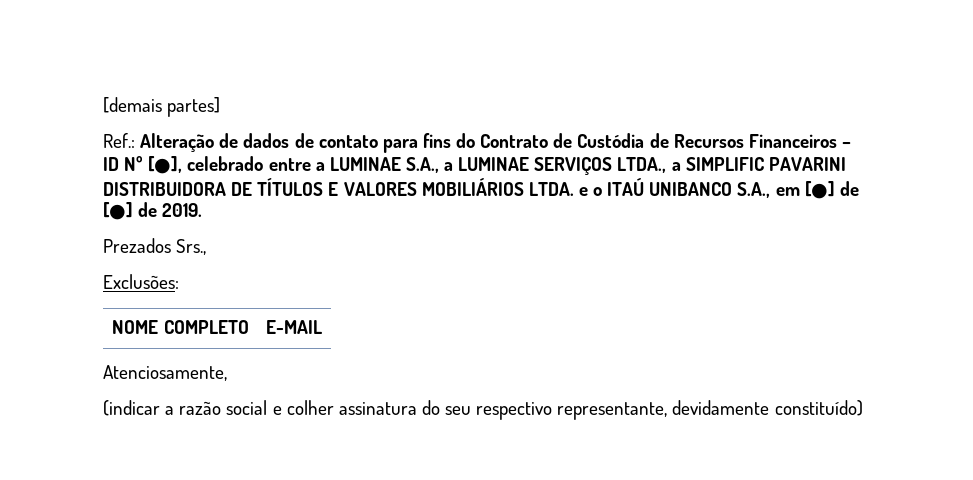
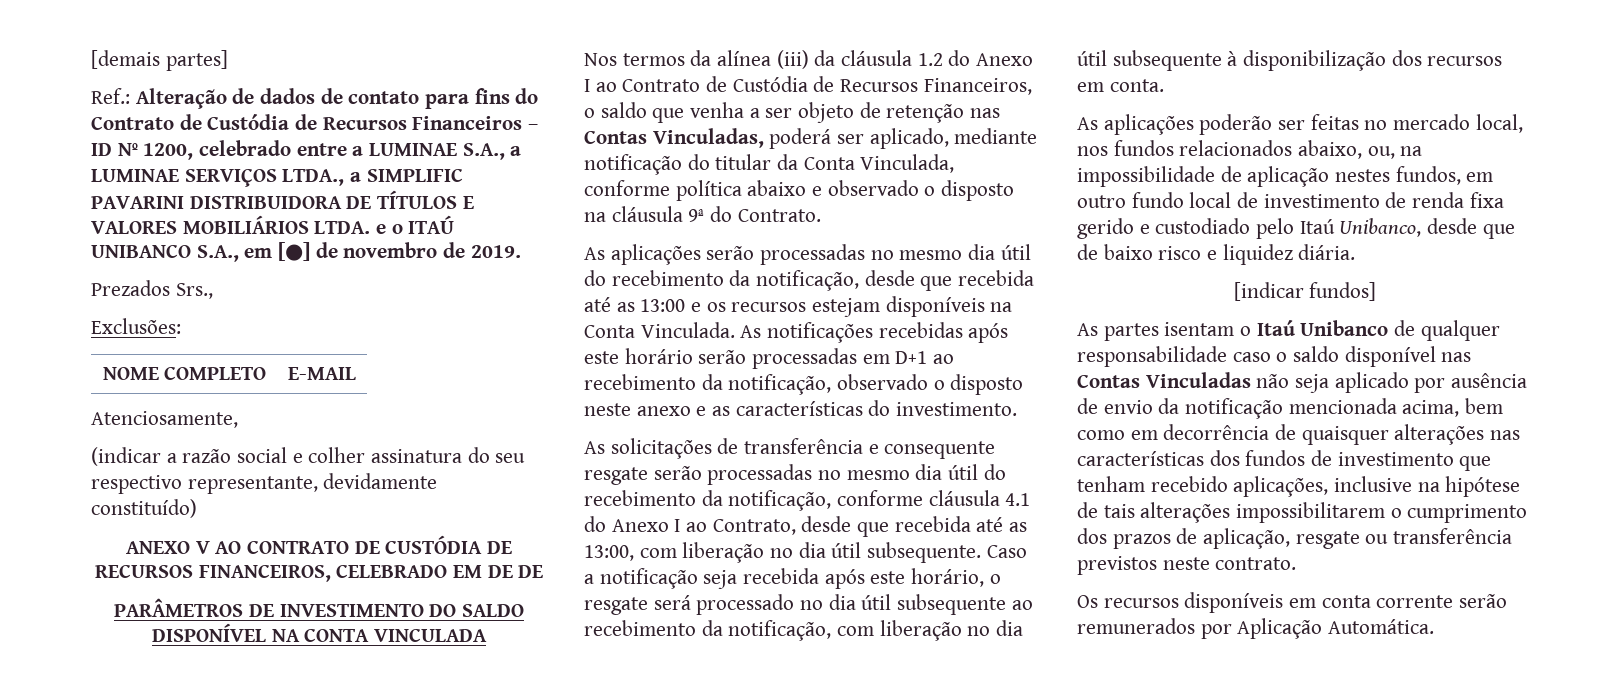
[148,156,183,174] [●], -> [143,143,194,160] 1200,
[103,202,133,220] [●] -> [343,242,438,258] novembro
(863, 408) none -> [125,535,513,554] [94,565,544,582] [114,598,524,617] [151,623,488,642] [584,50,1034,69] [584,76,1032,95] [584,102,1001,123] [584,128,1038,149] [584,154,955,175] [584,180,1015,201] [584,206,821,222] [584,244,1031,265] [584,270,1035,291] [584,296,1013,317] [584,322,1009,343] [584,348,955,369] [584,374,1024,395] [584,400,1018,416] [584,438,996,459] [584,464,1006,485] [584,490,1031,511] [584,516,1028,537] [584,542,1027,563] [584,568,1001,589] [584,594,1033,615] [584,620,1024,641] [1077,50,1503,71] [1077,79,1164,92] [1077,114,1523,135] [1077,140,1423,159] [1077,166,1494,187] [1077,192,1504,208] [1077,218,1515,239] [1077,244,1356,265] [1233,282,1377,301] [1077,320,1500,341] [1077,346,1472,367] [1077,372,1528,393] [1077,398,1504,419] [1077,424,1521,445] [1077,450,1492,471] [1077,476,1521,497] [1077,502,1528,523] [1077,528,1513,549] [1077,556,1297,575] [1077,592,1508,613] [1077,618,1435,639] // ANEXO V AO CONTRATO DE CUSTÓDIA DE RECURSOS FINANCEIROS, CELEBRADO EM DE DE // PARÂMETROS DE INVESTIMENTO DO SALDO DISPONÍVEL NA CONTA VINCULADA // Nos termos da alínea (iii) da cláusula 1.2 do Anexo I ao Contrato de Custódia de Recursos Financeiros, o saldo que venha a ser objeto de retenção nas Contas Vinculadas, poderá ser aplicado, mediante notificação do titular da Conta Vinculada, conforme política abaixo e observado o disposto na cláusula 9ª do Contrato. // As aplicações serão processadas no mesmo dia útil do recebimento da notificação, desde que recebida até as 13:00 e os recursos estejam disponíveis na Conta Vinculada. As notificações recebidas após este horário serão processadas em D+1 ao recebimento da notificação, observado o disposto neste anexo e as características do investimento. // As solicitações de transferência e consequente resgate serão processadas no mesmo dia útil do recebimento da notificação, conforme cláusula 4.1 do Anexo I ao Contrato, desde que recebida até as 13:00, com liberação no dia útil subsequente. Caso a notificação seja recebida após este horário, o resgate será processado no dia útil subsequente ao recebimento da notificação, com liberação no dia útil subsequente à disponibilização dos recursos em conta. // As aplicações poderão ser feitas no mercado local, nos fundos relacionados abaixo, ou, na impossibilidade de aplicação nestes fundos, em outro fundo local de investimento de renda fixa gerido e custodiado pelo Itaú Unibanco, desde que de baixo risco e liquidez diária. // [indicar fundos] // As partes isentam o Itaú Unibanco de qualquer responsabilidade caso o saldo disponível nas Contas Vinculadas não seja aplicado por ausência de envio da notificação mencionada acima, bem como em decorrência de quaisquer alterações nas características dos fundos de investimento que tenham recebido aplicações, inclusive na hipótese de tais alterações impossibilitarem o cumprimento dos prazos de aplicação, resgate ou transferência previstos neste contrato. // Os recursos disponíveis em conta corrente serão remunerados por Aplicação Automática.

